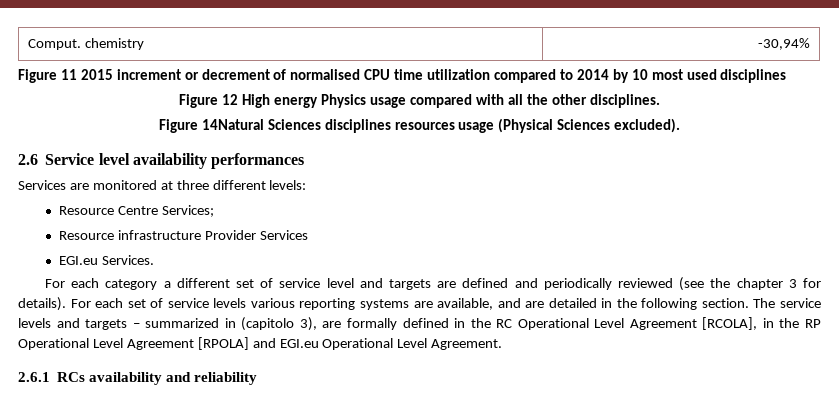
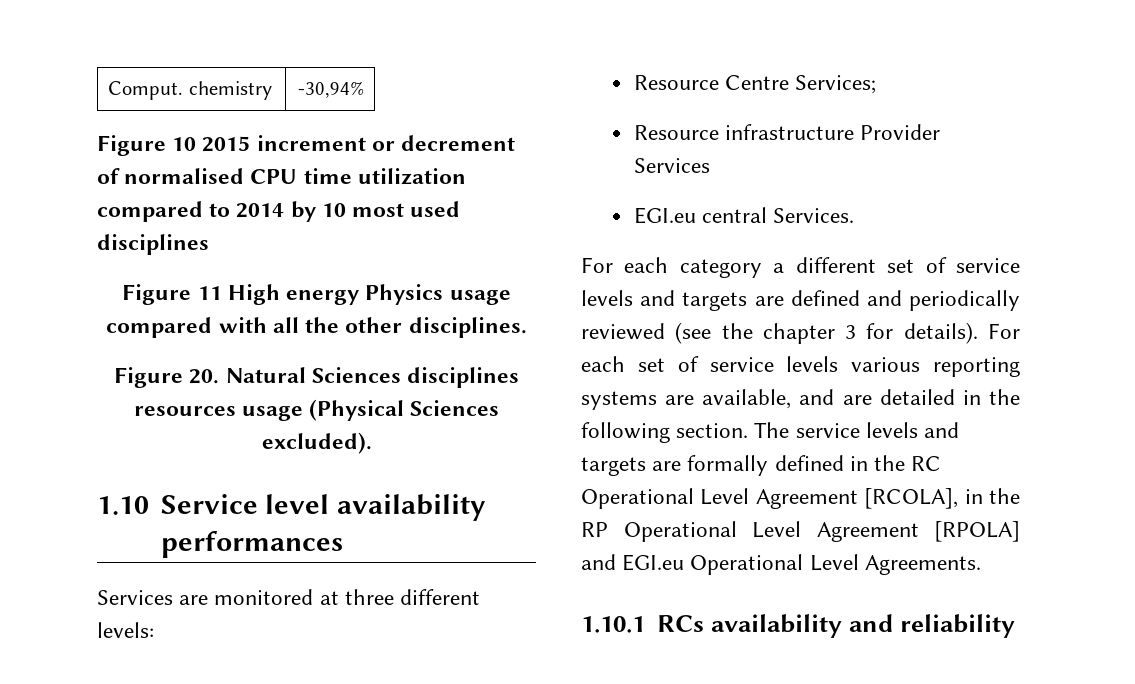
[60,69,77,80] 11 -> [172,137,197,151] 10
[222,94,239,105] 12 -> [197,286,222,300] 11
[201,119,264,130] 14Natural -> [189,367,306,384] 20. Natural
[18,154,38,165] 2.6 -> [97,496,149,515] 1.10
(98, 260) none -> [701,207,767,223] central
[326,278,354,288] level -> [581,290,633,306] levels
[132,317,317,331] – summarized in (capitolo 3), -> (646, 466) none
[431,339,503,350] [18,372,50,382] Agreement. // 2.6.1 -> [864,555,981,575] [581,616,645,633] Agreements. // 1.10.1

